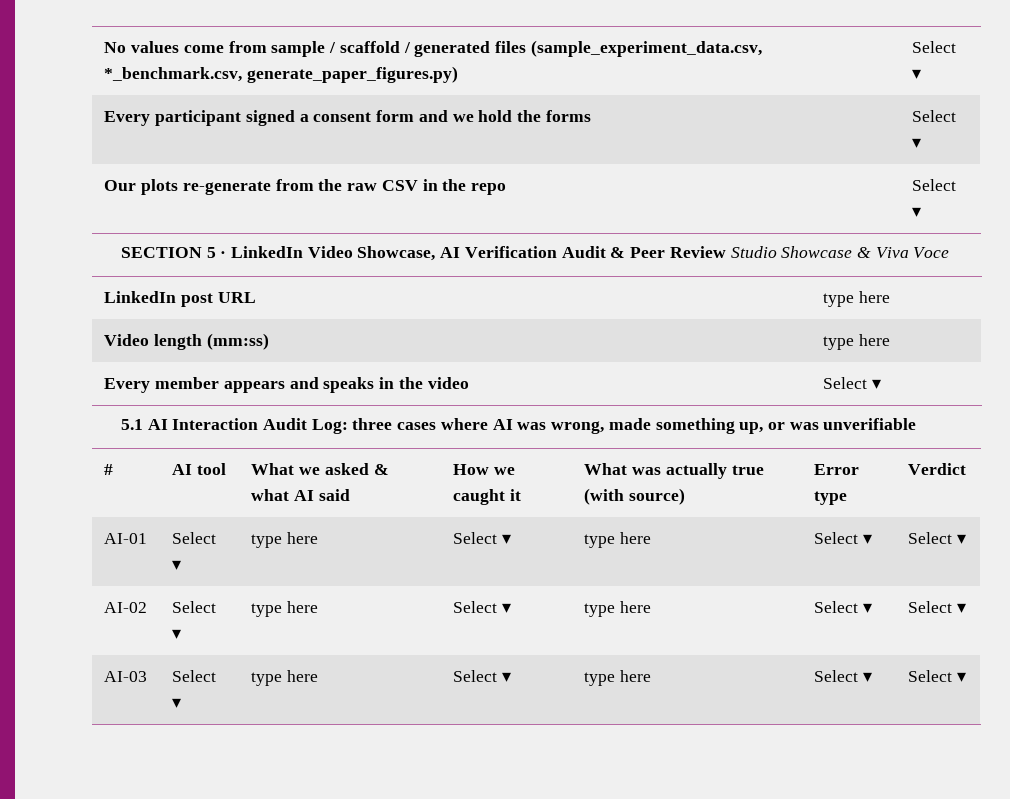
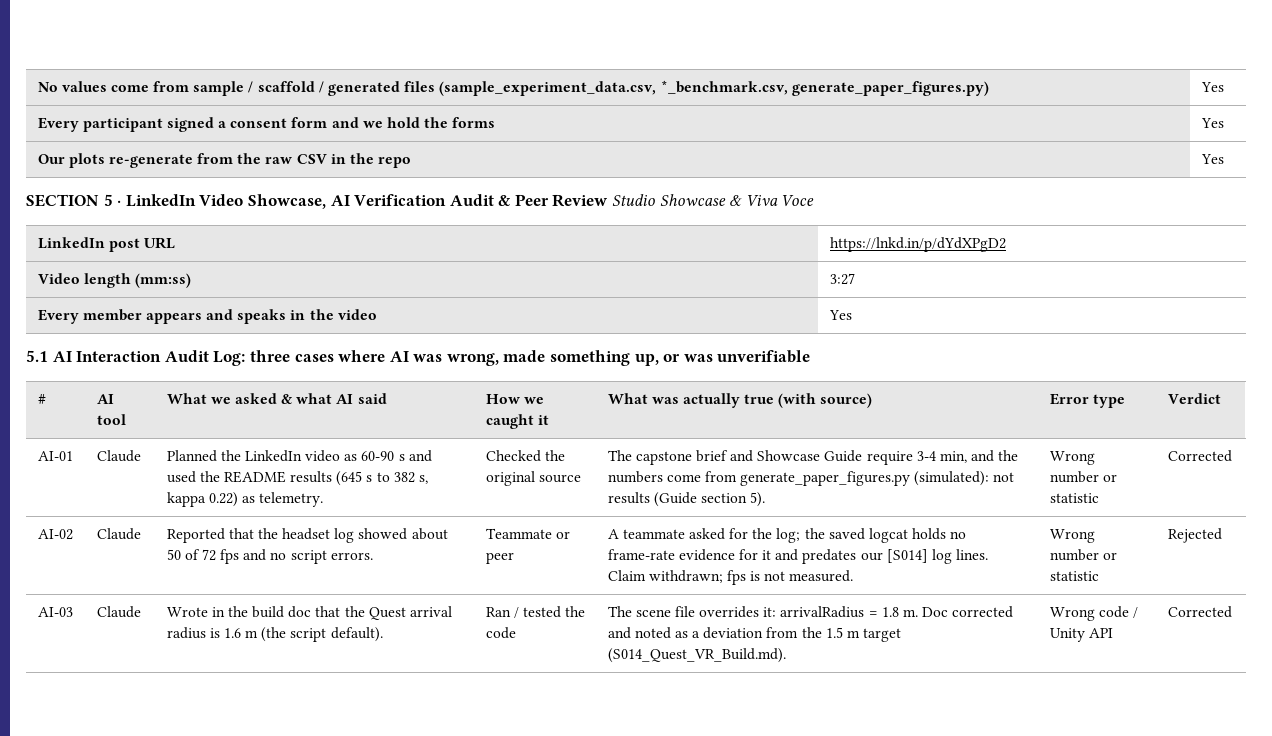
[912,41,957,53] [912,69,922,79] Select ▾ -> [1200,82,1224,92] Yes
[912,110,957,122] [912,138,922,148] Select ▾ -> [1200,118,1224,128] Yes
[912,179,957,191] [912,207,922,217] Select ▾ -> [1200,154,1224,164] Yes
[823,291,891,307] type here -> [829,237,1006,252] https://lnkd.in/p/dYdXPgD2
[823,334,891,350] type here -> [829,273,855,285] 3:27
[823,377,882,389] Select ▾ -> [828,310,852,320] Yes
[172,532,217,544] [172,560,182,570] [251,532,319,548] [453,532,512,544] [584,532,652,548] [814,532,873,544] [908,532,967,544] [104,602,148,613] [172,601,217,613] [172,629,182,639] [251,601,319,617] [453,601,512,613] [584,601,652,617] [814,601,873,613] [908,601,967,613] [104,671,148,682] [172,670,217,682] [172,698,182,708] [251,670,319,686] [453,670,512,682] [584,670,652,686] [814,670,873,682] [908,670,967,682] Select ▾ | type here | Select ▾ | type here | Select ▾ | Select ▾ // AI-02 | Select ▾ | type here | Select ▾ | type here | Select ▾ | Select ▾ // AI-03 | Select ▾ | type here | Select ▾ | type here | Select ▾ | Select ▾ -> [96,450,141,462] [166,450,432,462] [166,471,428,486] [166,492,324,507] [485,450,565,462] [485,471,581,486] [607,450,1019,465] [607,471,1015,486] [607,492,766,507] [1049,451,1095,465] [1049,471,1117,483] [1049,493,1099,503] [1167,450,1232,462] [37,529,73,540] [96,528,141,540] [166,528,448,543] [166,549,373,564] [485,528,570,539] [485,552,514,564] [607,528,967,543] [607,549,989,564] [607,570,854,585] [1049,529,1095,543] [1049,549,1117,561] [1049,571,1099,581] [1167,528,1222,543] [37,607,73,617] [96,606,141,618] [166,606,452,620] [166,627,383,642] [485,606,586,618] [485,627,516,639] [607,606,1014,618] [607,627,902,642] [607,648,786,663] [1049,606,1138,621] [1049,628,1113,642] [1167,606,1232,618] Claude | Planned the LinkedIn video as 60-90 s and used the README results (645 s to 382 s, kappa 0.22) as telemetry. | Checked the original source | The capstone brief and Showcase Guide require 3-4 min, and the numbers come from generate_paper_figures.py (simulated): not results (Guide section 5). | Wrong number or statistic | Corrected // AI-02 | Claude | Reported that the headset log showed about 50 of 72 fps and no script errors. | Teammate or peer | A teammate asked for the log; the saved logcat holds no frame-rate evidence for it and predates our [S014] log lines. Claim withdrawn; fps is not measured. | Wrong number or statistic | Rejected // AI-03 | Claude | Wrote in the build doc that the Quest arrival radius is 1.6 m (the script default). | Ran / tested the code | The scene file overrides it: arrivalRadius = 1.8 m. Doc corrected and noted as a deviation from the 1.5 m target (S014_Quest_VR_Build.md). | Wrong code / Unity API | Corrected

